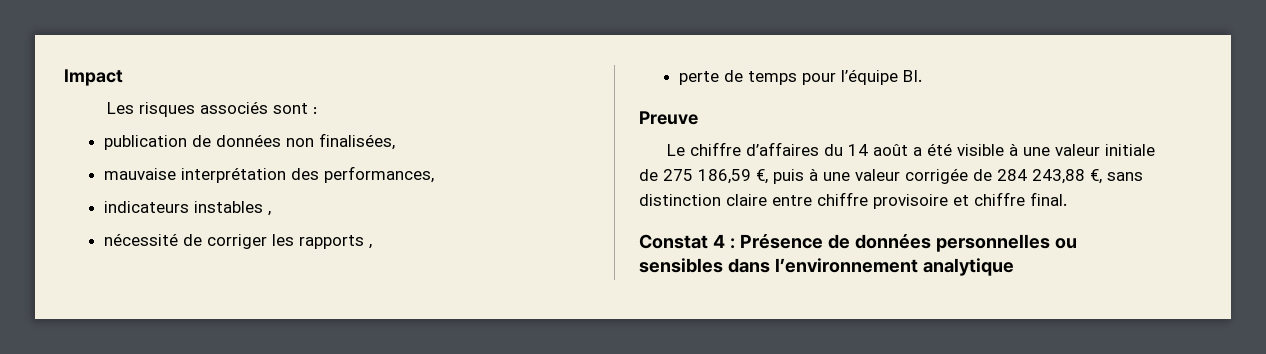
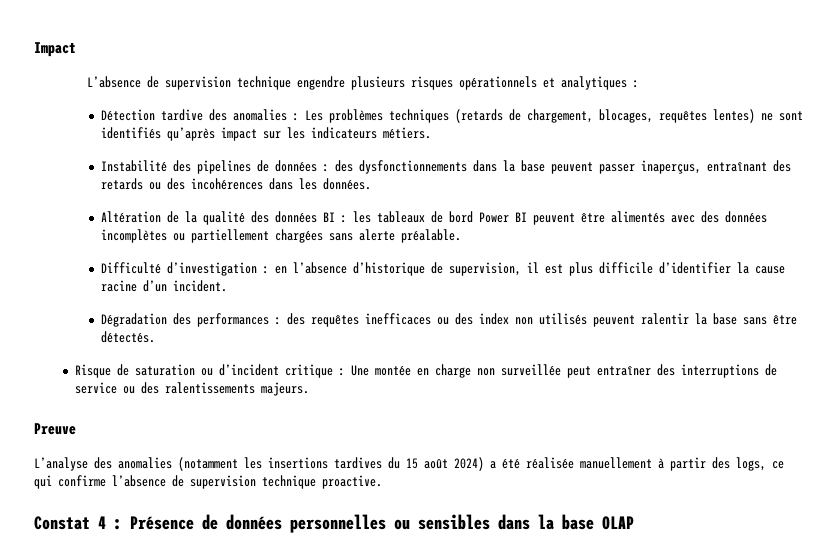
[106,101,317,117] [104,133,396,150] [104,166,435,183] [104,201,272,216] [104,233,373,249] [679,69,923,85] [639,111,698,125] [666,142,1155,156] [639,168,1143,184] [639,192,1067,209] Les risques associés sont : // publication de données non finalisées, // mauvaise interprétation des performances, // indicateurs instables , // nécessité de corriger les rapports , // perte de temps pour l’équipe BI. // Preuve // Le chiffre d’affaires du 14 août a été visible à une valeur initiale de 275 186,59 €, puis à une valeur corrigée de 284 243,88 €, sans distinction claire entre chiffre provisoire et chiffre final. -> [86,76,639,90] [101,109,804,123] [101,127,432,141] [101,160,792,174] [101,178,372,190] [101,211,768,225] [101,229,462,243] [101,262,786,276] [101,280,228,292] [101,313,798,327] [101,331,156,343] [75,364,778,378] [75,382,310,396] [34,423,76,435] [34,457,784,471] [34,475,382,489] L’absence de supervision technique engendre plusieurs risques opérationnels et analytiques : // Détection tardive des anomalies : Les problèmes techniques (retards de chargement, blocages, requêtes lentes) ne sont identifiés qu’après impact sur les indicateurs métiers. // Instabilité des pipelines de données : des dysfonctionnements dans la base peuvent passer inaperçus, entraînant des retards ou des incohérences dans les données. // Altération de la qualité des données BI : les tableaux de bord Power BI peuvent être alimentés avec des données incomplètes ou partiellement chargées sans alerte préalable. // Difficulté d’investigation : en l’absence d’historique de supervision, il est plus difficile d’identifier la cause racine d’un incident. // Dégradation des performances : des requêtes inefficaces ou des index non utilisés peuvent ralentir la base sans être détectés. // Risque de saturation ou d’incident critique : Une montée en charge non surveillée peut entraîner des interruptions de service ou des ralentissements majeurs. // Preuve // L’analyse des anomalies (notamment les insertions tardives du 15 août 2024) a été réalisée manuellement à partir des logs, ce qui confirme l’absence de supervision technique proactive.
[774,258,1014,276] l’environnement analytique -> [538,514,634,530] la base OLAP

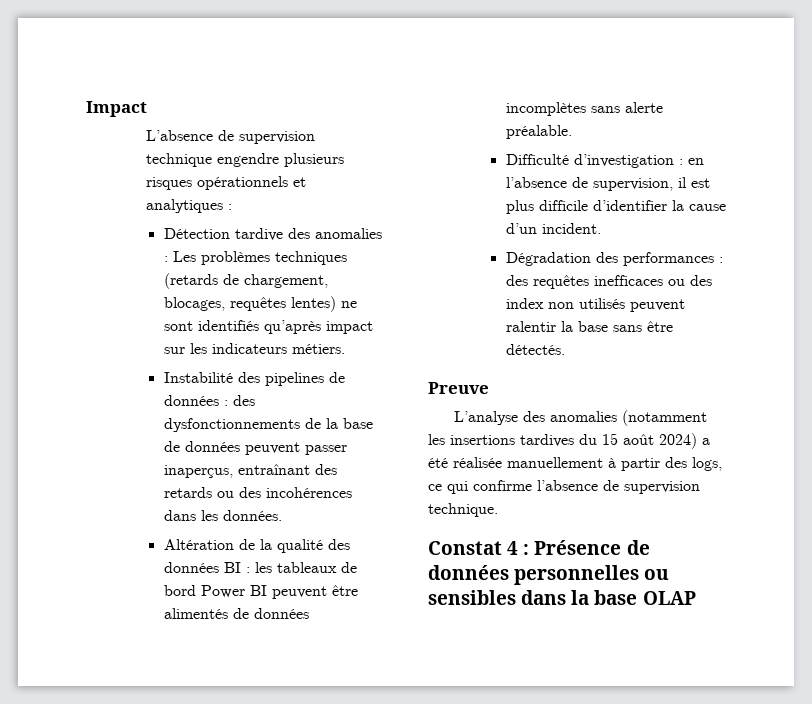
[473,160,546,172] dans la base -> [304,418,373,429] [163,441,240,452] de la base de données
[671,211,768,223] [101,229,324,243] avec des données incomplètes ou partiellement chargées -> [232,608,309,619] [505,102,586,116] de données incomplètes
[353,262,426,276] d’historique -> (567, 182) none
[101,280,138,292] racine -> (726, 207) none
[75,364,778,378] [75,382,310,396] // Risque de saturation ou d’incident critique : Une montée en charge non surveillée peut entraîner des interruptions de service ou des ralentissements majeurs. -> (565, 349) none
[262,475,382,489] technique proactive. -> [428,503,498,517] technique.

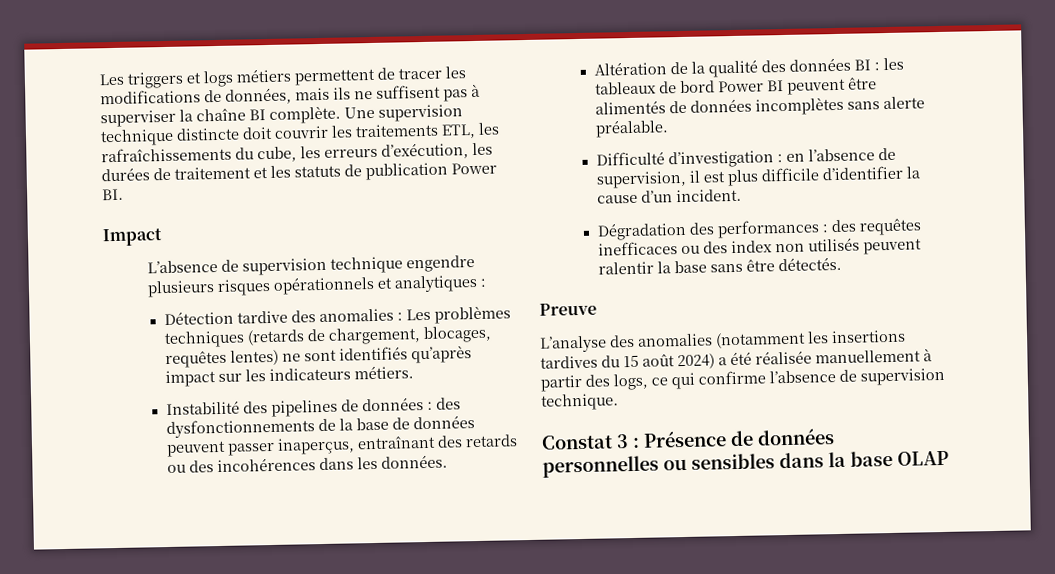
(86, 109) none -> [99,66,466,89] [100,83,480,105] [100,104,463,128] [100,122,500,147] [101,142,493,163] [101,162,497,182] [102,188,124,201] Les triggers et logs métiers permettent de tracer les modifications de données, mais ils ne suffisent pas à superviser la chaîne BI complète. Une supervision technique distincte doit couvrir les traitements ETL, les rafraîchissements du cube, les erreurs d’exécution, les durées de traitement et les statuts de publication Power BI. //
[507,541,519,555] 4 -> [616,434,629,449] 3

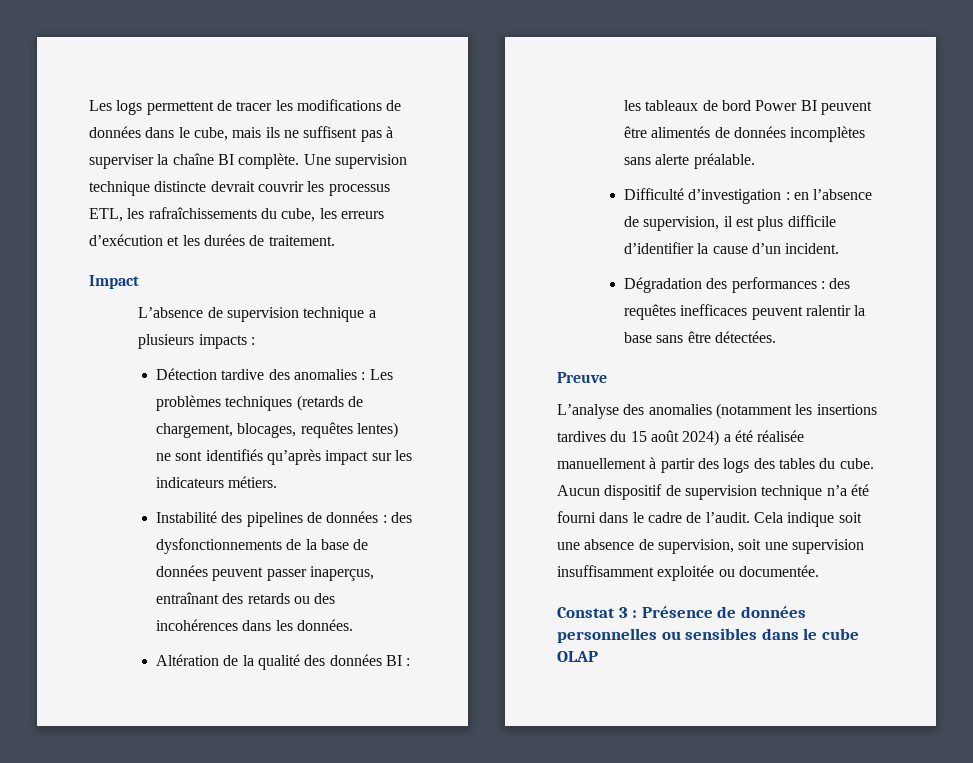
[99,68,291,89] Les triggers et logs métiers -> [89,100,143,115] Les logs
[225,87,292,105] données, -> [89,126,228,141] données dans le cube,
[242,126,273,140] doit -> [210,181,255,192] devrait
[355,123,439,138] traitements -> [328,184,390,196] processus
[381,142,469,160] d’exécution, -> [89,234,180,246] d’exécution et
[174,162,497,181] [102,188,124,201] traitement et les statuts de publication Power BI. -> [268,235,335,246] traitement.
[405,255,475,273] [146,274,478,298] engendre plusieurs risques opérationnels et analytiques -> [368,310,376,318] [138,334,247,349] a plusieurs impacts
[680,237,860,255] ou des index non utilisés -> (748, 310) none
[777,256,842,272] détectés. -> [714,331,776,343] détectées.
[613,367,945,391] [541,393,619,411] logs, ce qui confirme l’absence de supervision technique. -> [723,458,874,473] [557,484,869,500] [557,511,862,527] [557,539,864,554] [557,565,819,581] logs des tables du cube. Aucun dispositif de supervision technique n’a été fourni dans le cadre de l’audit. Cela indique soit une absence de supervision, soit une supervision insuffisamment exploitée ou documentée.
[828,450,893,468] la base -> [803,628,859,640] le cube

